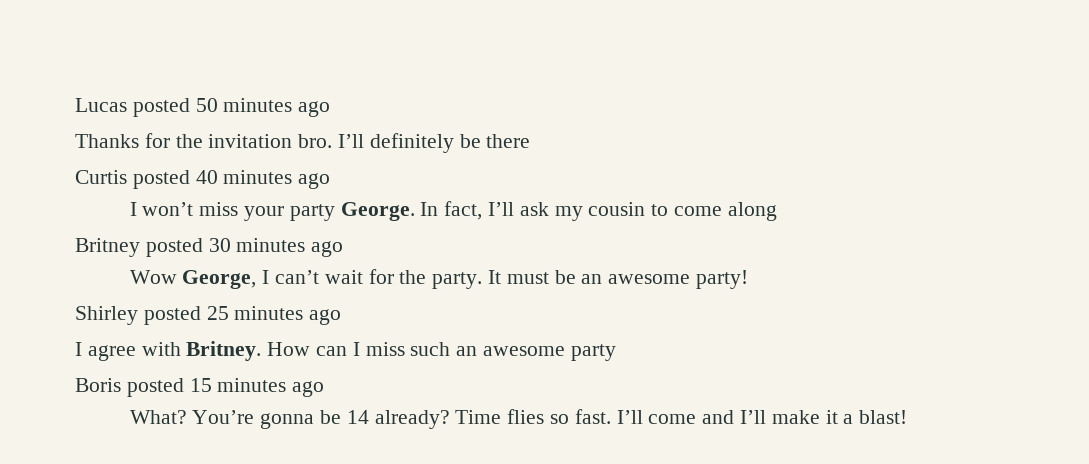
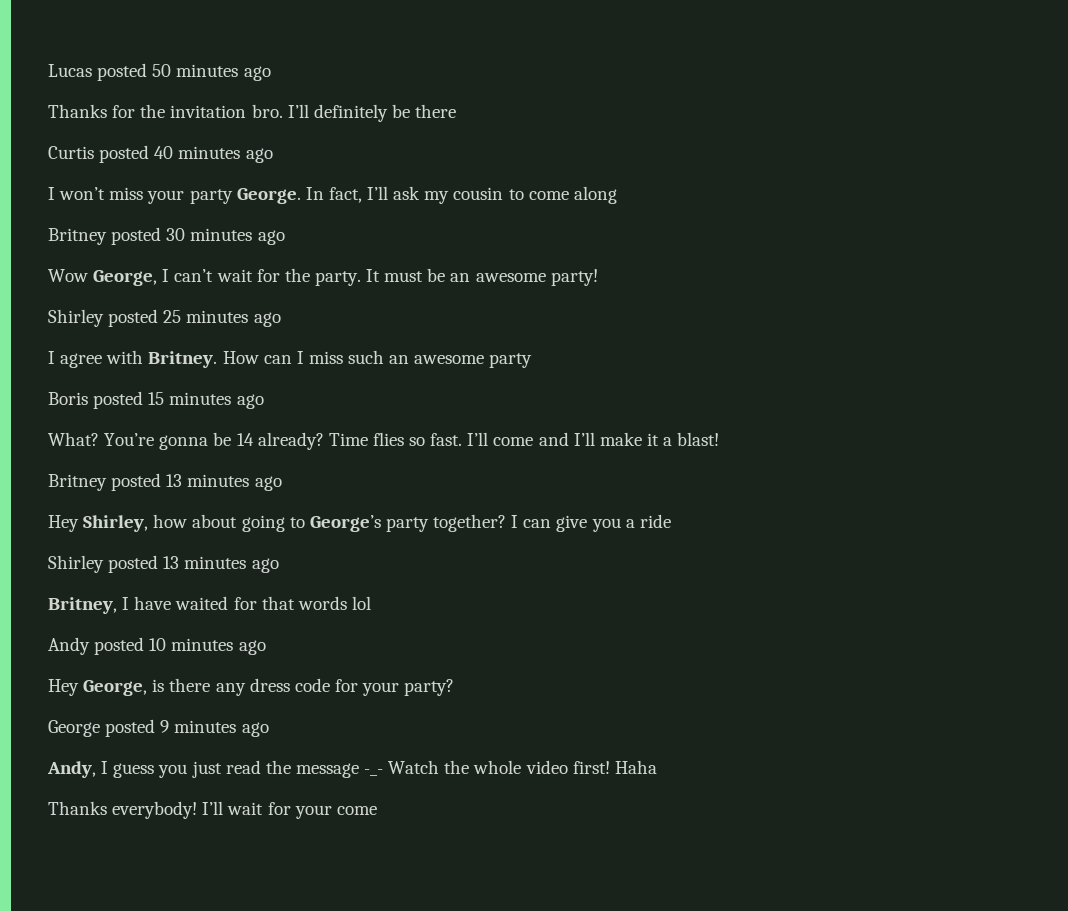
(908, 417) none -> [48,473,282,491] [48,514,671,532] [48,555,279,573] [48,596,371,614] [48,637,266,655] [48,678,455,696] [48,719,269,737] [47,760,657,778] [48,801,377,819] // Britney posted 13 minutes ago // Hey Shirley, how about going to George’s party together? I can give you a ride // Shirley posted 13 minutes ago // Britney, I have waited for that words lol // Andy posted 10 minutes ago // Hey George, is there any dress code for your party? // George posted 9 minutes ago // Andy, I guess you just read the message -_- Watch the whole video first! Haha // Thanks everybody! I’ll wait for your come

